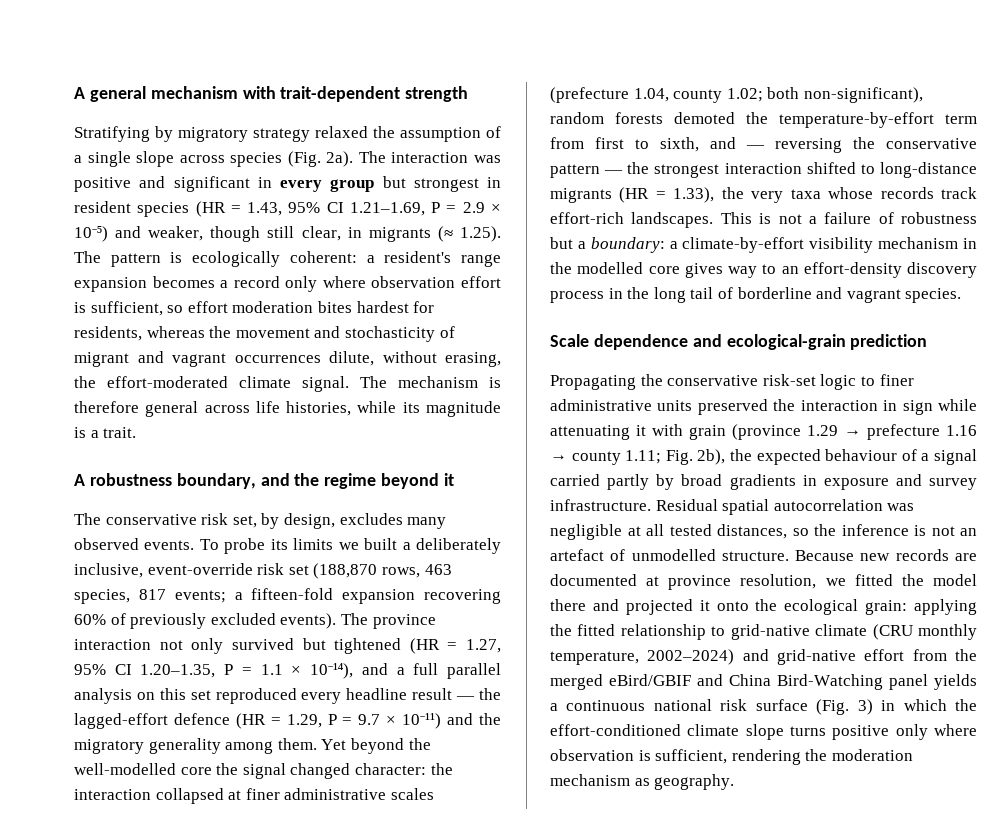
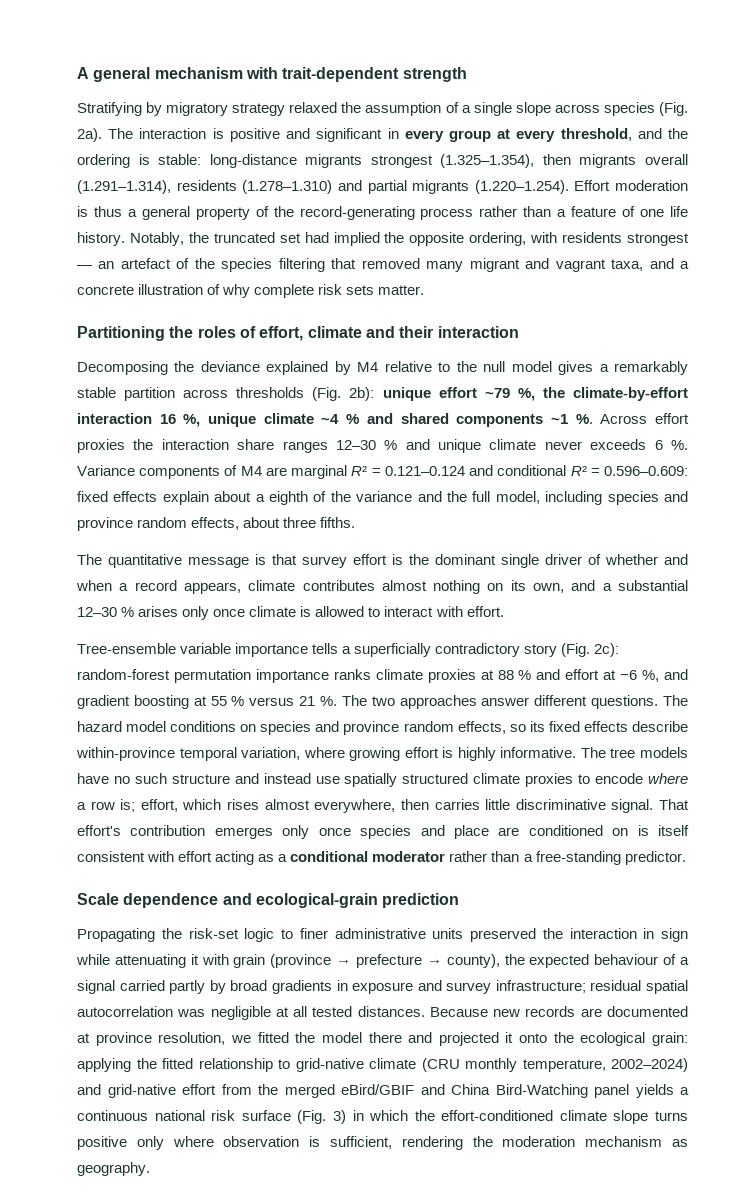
[473,155,501,163] was -> [212,128,224,139] is
[382,176,501,192] [74,201,501,217] [74,226,501,242] [74,251,502,267] [74,276,501,292] [74,301,435,316] [74,326,455,342] [74,351,501,367] [74,376,501,392] [74,401,501,417] [74,427,137,438] [74,473,455,489] [74,513,447,529] [74,538,502,554] [74,563,452,579] [74,588,501,604] [74,613,436,629] [74,638,501,654] [74,663,501,679] [74,688,502,704] [74,713,502,729] [74,738,431,754] [74,763,453,779] [74,788,434,804] [550,87,923,103] [550,112,977,128] [550,137,977,153] [550,162,977,178] [550,187,977,203] [550,212,977,228] [550,237,977,253] [550,262,977,278] [550,287,962,303] but strongest in resident species (HR = 1.43, 95% CI 1.21–1.69, P = 2.9 × 10⁻⁵) and weaker, though still clear, in migrants (≈ 1.25). The pattern is ecologically coherent: a resident's range expansion becomes a record only where observation effort is sufficient, so effort moderation bites hardest for residents, whereas the movement and stochasticity of migrant and vagrant occurrences dilute, without erasing, the effort-moderated climate signal. The mechanism is therefore general across life histories, while its magnitude is a trait. // A robustness boundary, and the regime beyond it // The conservative risk set, by design, excludes many observed events. To probe its limits we built a deliberately inclusive, event-override risk set (188,870 rows, 463 species, 817 events; a fifteen-fold expansion recovering 60% of previously excluded events). The province interaction not only survived but tightened (HR = 1.27, 95% CI 1.20–1.35, P = 1.1 × 10⁻¹⁴), and a full parallel analysis on this set reproduced every headline result — the lagged-effort defence (HR = 1.29, P = 9.7 × 10⁻¹¹) and the migratory generality among them. Yet beyond the well-modelled core the signal changed character: the interaction collapsed at finer administrative scales (prefecture 1.04, county 1.02; both non-significant), random forests demoted the temperature-by-effort term from first to sixth, and — reversing the conservative pattern — the strongest interaction shifted to long-distance migrants (HR = 1.33), the very taxa whose records track effort-rich landscapes. This is not a failure of robustness but a boundary: a climate-by-effort visibility mechanism in the modelled core gives way to an effort-density discovery process in the long tail of borderline and vagrant species. -> [497,128,688,142] [77,154,688,168] [77,180,688,194] [77,206,688,220] [77,232,689,246] [77,258,689,272] [77,284,425,298] [77,326,519,341] [77,361,688,375] [77,387,689,401] [77,413,689,427] [77,439,688,453] [77,465,688,479] [77,491,688,505] [77,517,356,531] [77,554,688,568] [76,580,688,594] [77,606,504,620] [77,643,620,657] [77,669,689,683] [77,695,688,709] [77,721,689,735] [76,747,688,761] [77,773,688,787] [77,799,690,813] [77,825,689,839] [77,851,686,865] at every threshold, and the ordering is stable: long-distance migrants strongest (1.325–1.354), then migrants overall (1.291–1.314), residents (1.278–1.310) and partial migrants (1.220–1.254). Effort moderation is thus a general property of the record-generating process rather than a feature of one life history. Notably, the truncated set had implied the opposite ordering, with residents strongest — an artefact of the species filtering that removed many migrant and vagrant taxa, and a concrete illustration of why complete risk sets matter. // Partitioning the roles of effort, climate and their interaction // Decomposing the deviance explained by M4 relative to the null model gives a remarkably stable partition across thresholds (Fig. 2b): unique effort ~79 %, the climate-by-effort interaction 16 %, unique climate ~4 % and shared components ~1 %. Across effort proxies the interaction share ranges 12–30 % and unique climate never exceeds 6 %. Variance components of M4 are marginal R² = 0.121–0.124 and conditional R² = 0.596–0.609: fixed effects explain about a eighth of the variance and the full model, including species and province random effects, about three fifths. // The quantitative message is that survey effort is the dominant single driver of whether and when a record appears, climate contributes almost nothing on its own, and a substantial 12–30 % arises only once climate is allowed to interact with effort. // Tree-ensemble variable importance tells a superficially contradictory story (Fig. 2c): random-forest permutation importance ranks climate proxies at 88 % and effort at −6 %, and gradient boosting at 55 % versus 21 %. The two approaches answer different questions. The hazard model conditions on species and province random effects, so its fixed effects describe within-province temporal variation, where growing effort is highly informative. The tree models have no such structure and instead use spatially structured climate proxies to encode where a row is; effort, which rises almost everywhere, then carries little discriminative signal. That effort's contribution emerges only once species and place are conditioned on is itself consistent with effort acting as a conditional moderator rather than a free-standing predictor.
[667,375,759,386] conservative -> (182, 933) none
[807,425,838,436] 1.29 -> (332, 961) none
[946,425,977,436] [550,449,726,465] 1.16 → county 1.11; Fig. 2b), -> [426,954,500,968] → county),
[550,499,718,511] infrastructure. Residual -> [495,980,642,993] infrastructure; residual
[717,524,977,539] [550,549,789,561] distances, so the inference is not an artefact of unmodelled structure. -> [357,1006,425,1017] distances.

